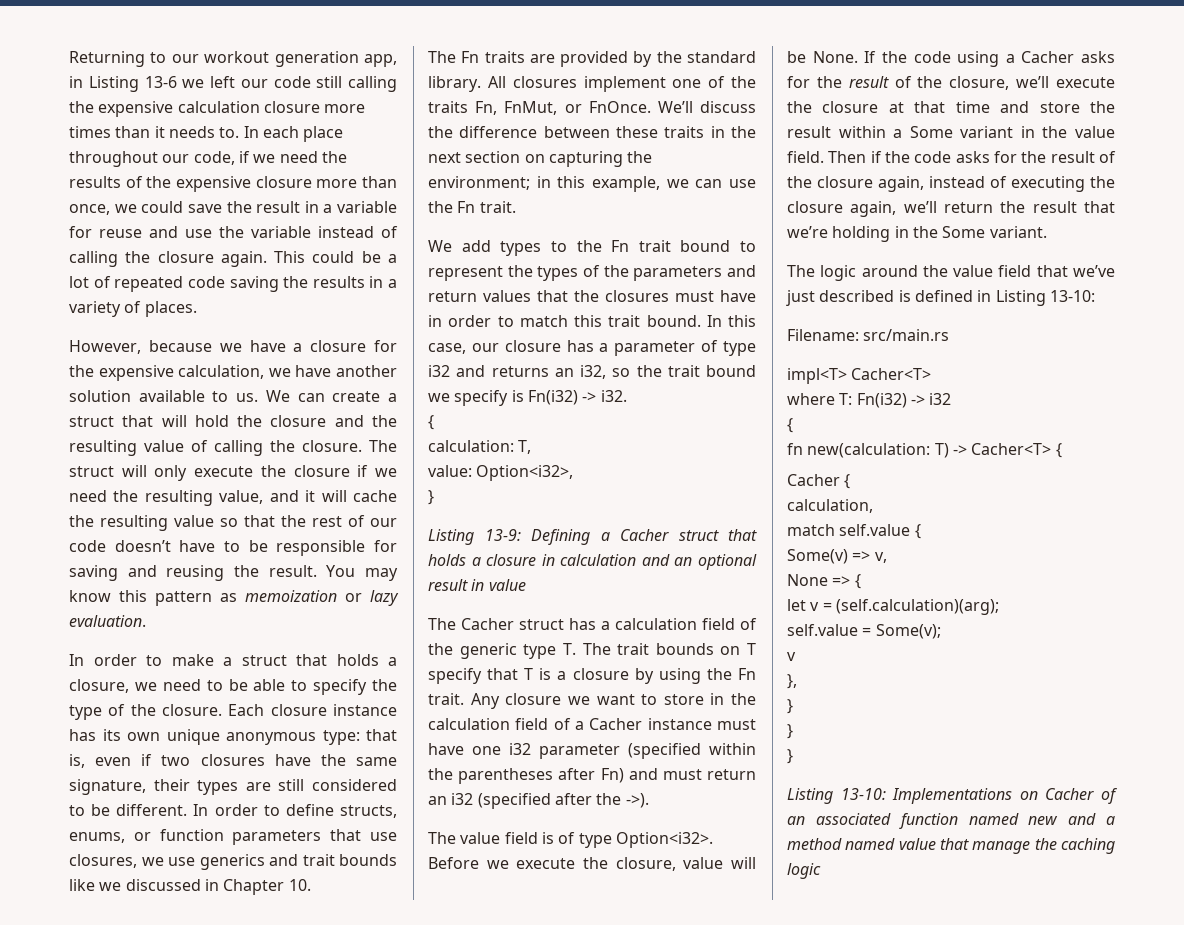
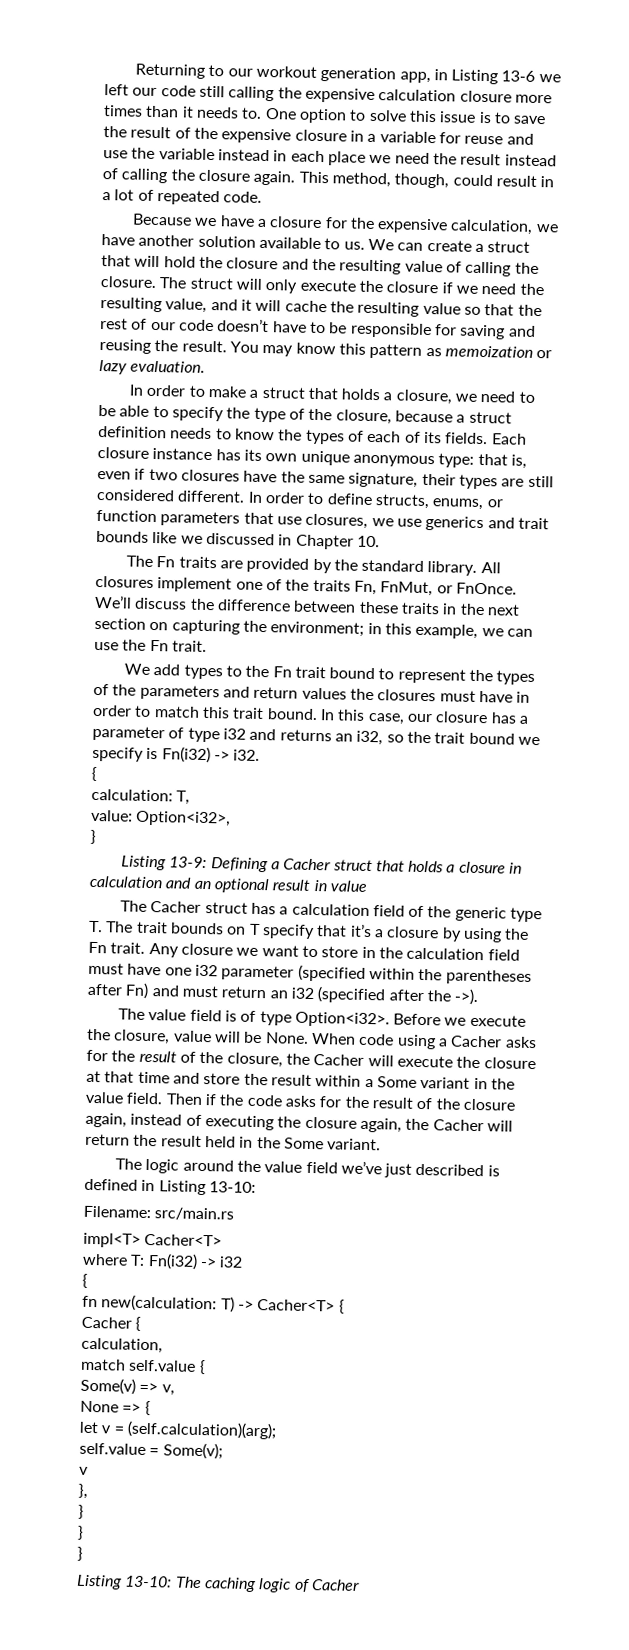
[243,126,344,142] [69,151,347,167] [69,176,397,192] [69,201,301,215] In each place throughout our code, if we need the results of the expensive closure more than once, we could save the result -> [264,107,547,125] [103,126,347,144] One option to solve this issue is to save the result of the expensive closure
(374, 232) none -> [273,150,557,167] in each place we need the result instead
[312,251,397,263] [69,276,397,292] [69,301,197,317] [69,340,212,354] could be a lot of repeated code saving the results in a variety of places. // However, because -> [331,172,555,189] [102,189,263,206] [131,213,192,226] method, though, could result in a lot of repeated code. // Because
[162,704,223,716] closure. -> [335,409,512,425] [98,425,489,445] closure, because a struct definition needs to know the types of each of its fields.
[69,804,111,816] to be -> (175, 495) none
[537,290,568,302] that -> (347, 693) none
[524,668,552,680] T is -> [349,923,372,938] it’s
[553,718,712,730] of a Cacher instance -> (520, 955) none
[864,51,907,63] If the -> [310,1032,356,1045] When
[1016,76,1050,88] we’ll -> [285,1053,394,1067] the Cacher will
[903,201,1115,213] [787,226,891,242] we’ll return the result that we’re holding -> [405,1118,513,1132] [85,1133,236,1148] the Cacher will return the result held
[1036,265,1068,277] that -> (338, 1167) none
[892,788,1118,804] [787,813,1115,829] [787,838,1115,854] [787,863,821,879] Implementations on Cacher of an associated function named new and a method named value that manage the caching logic -> [175,1576,360,1593] The caching logic of Cacher

